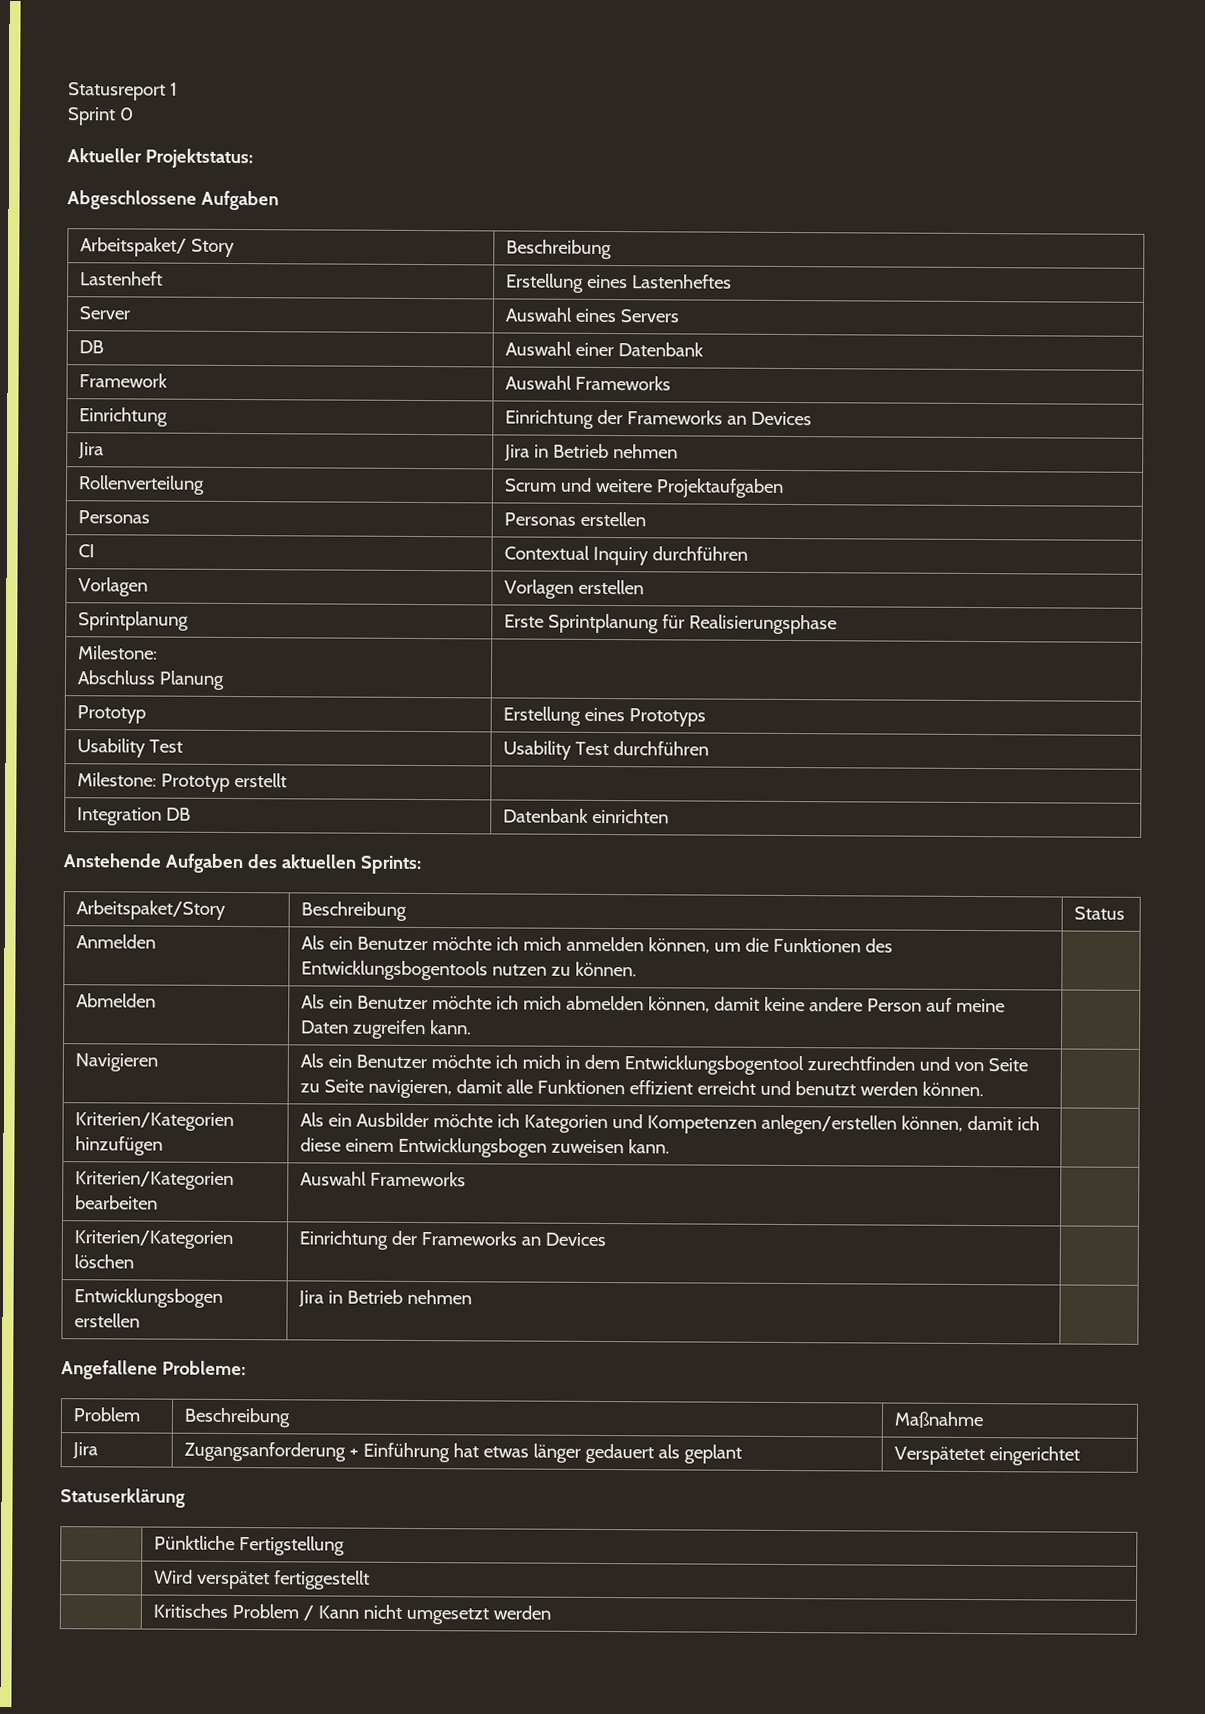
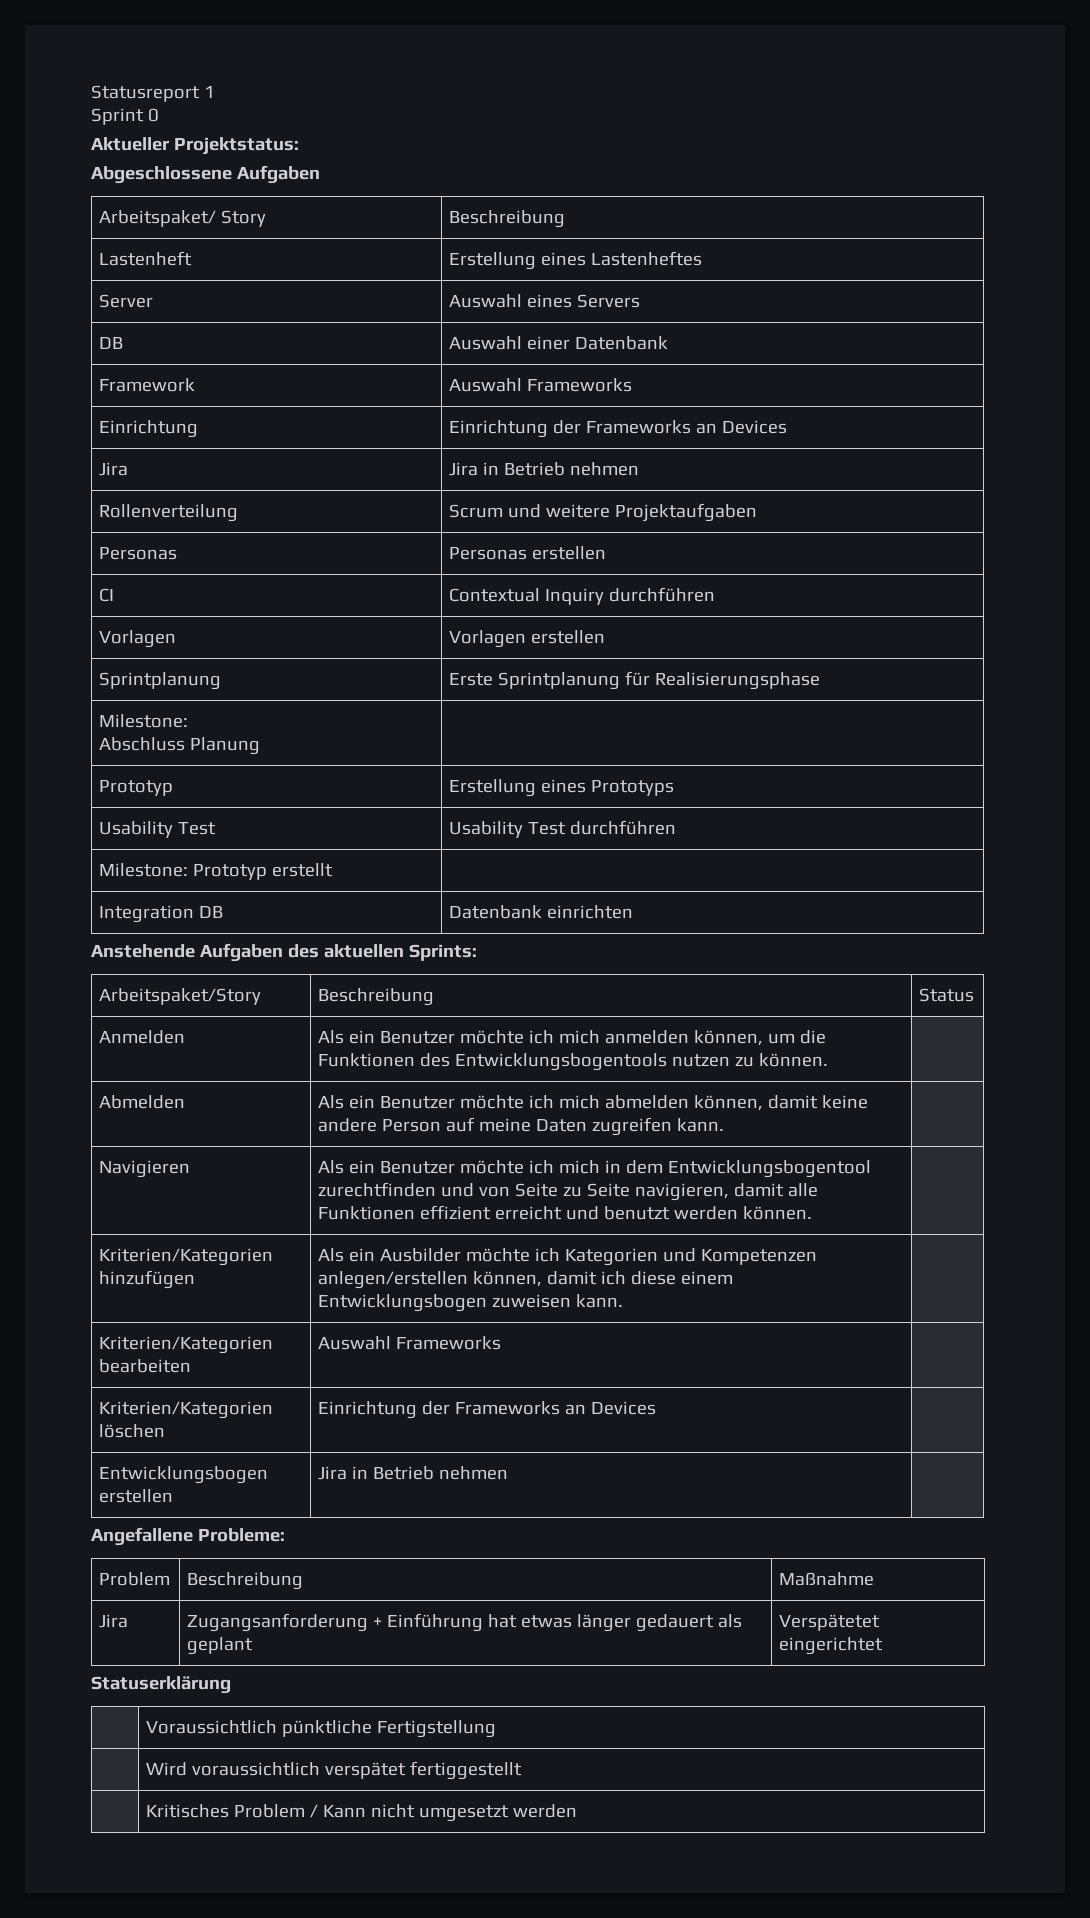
[154,1535,236,1551] Pünktliche -> [146,1720,373,1737] Voraussichtlich pünktliche
(194, 1576) none -> [192,1762,321,1776] voraussichtlich

